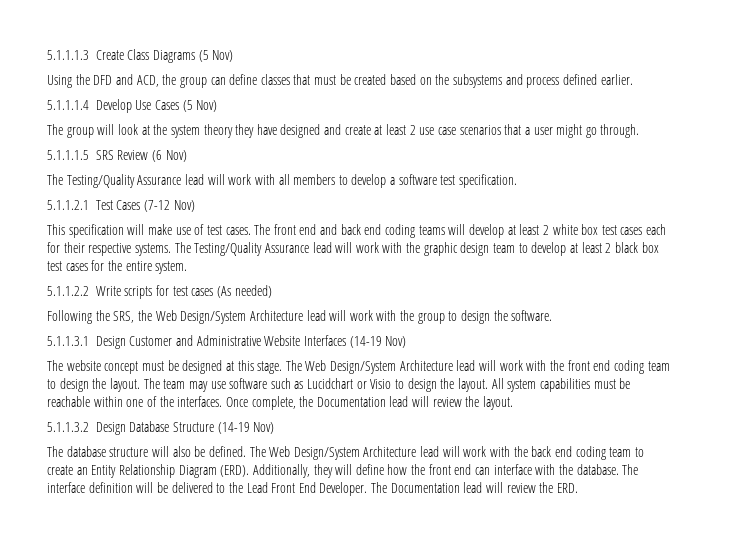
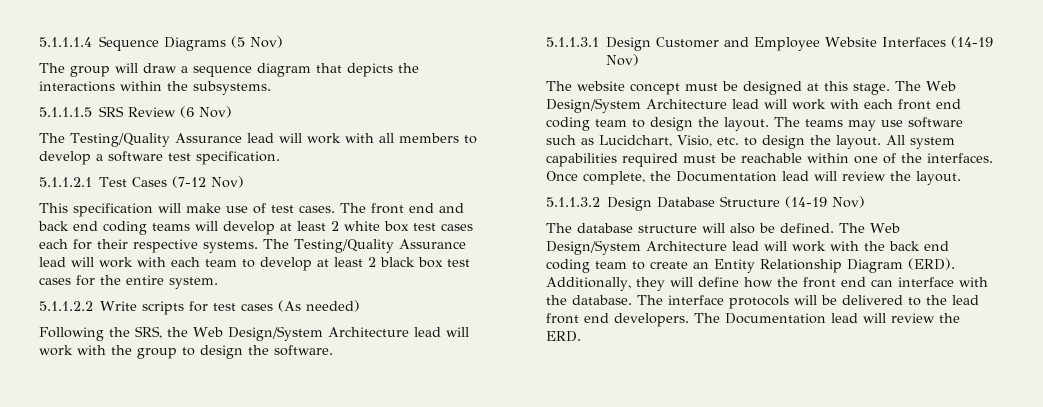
[46,49,150,60] 5.1.1.1.3 Create Class -> [39,36,160,51] 5.1.1.1.4 Sequence
[46,74,633,88] [46,99,218,113] [46,124,640,138] Using the DFD and ACD, the group can define classes that must be created based on the subsystems and process defined earlier. // 5.1.1.1.4 Develop Use Cases (5 Nov) // The group will look at the system theory they have designed and create at least 2 use case scenarios that a user might go through. -> [39,63,420,77] [39,81,272,95] The group will draw a sequence diagram that depicts the interactions within the subsystems.
[406,242,490,256] the graphic design -> [171,257,201,267] each
[196,335,261,346] Administrative -> [754,37,821,51] Employee
[549,360,564,371] the -> [864,99,894,109] each
[163,379,186,389] team -> [805,119,844,127] teams
[307,378,392,389] Lucidchart or Visio -> [599,135,740,147] Lucidchart, Visio, etc.
(590, 385) none -> [622,153,679,167] required
[88,482,133,493] definition -> [729,295,790,309] protocols
[246,482,368,496] Lead Front End Developer. -> [952,295,980,305] [546,313,690,327] lead front end developers.

